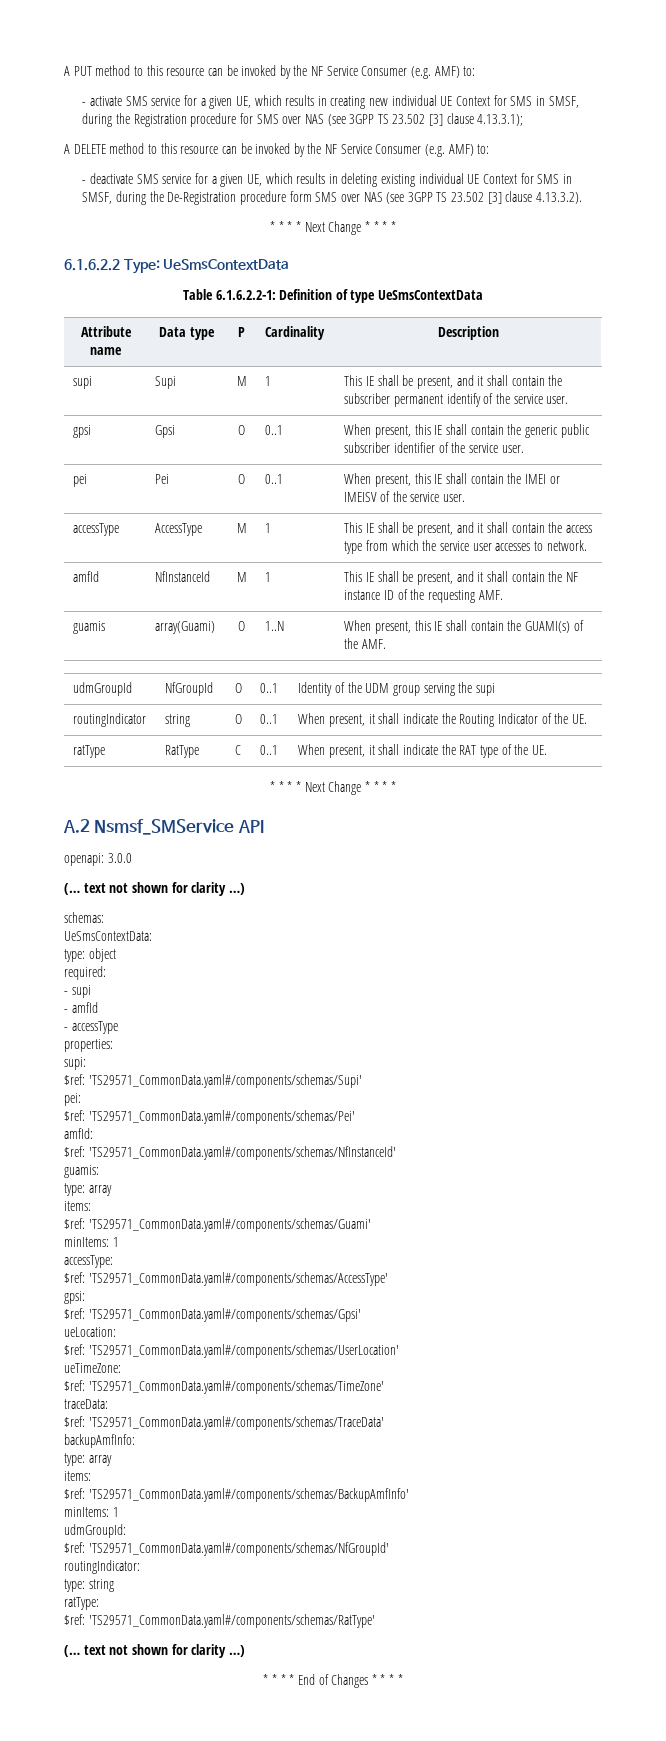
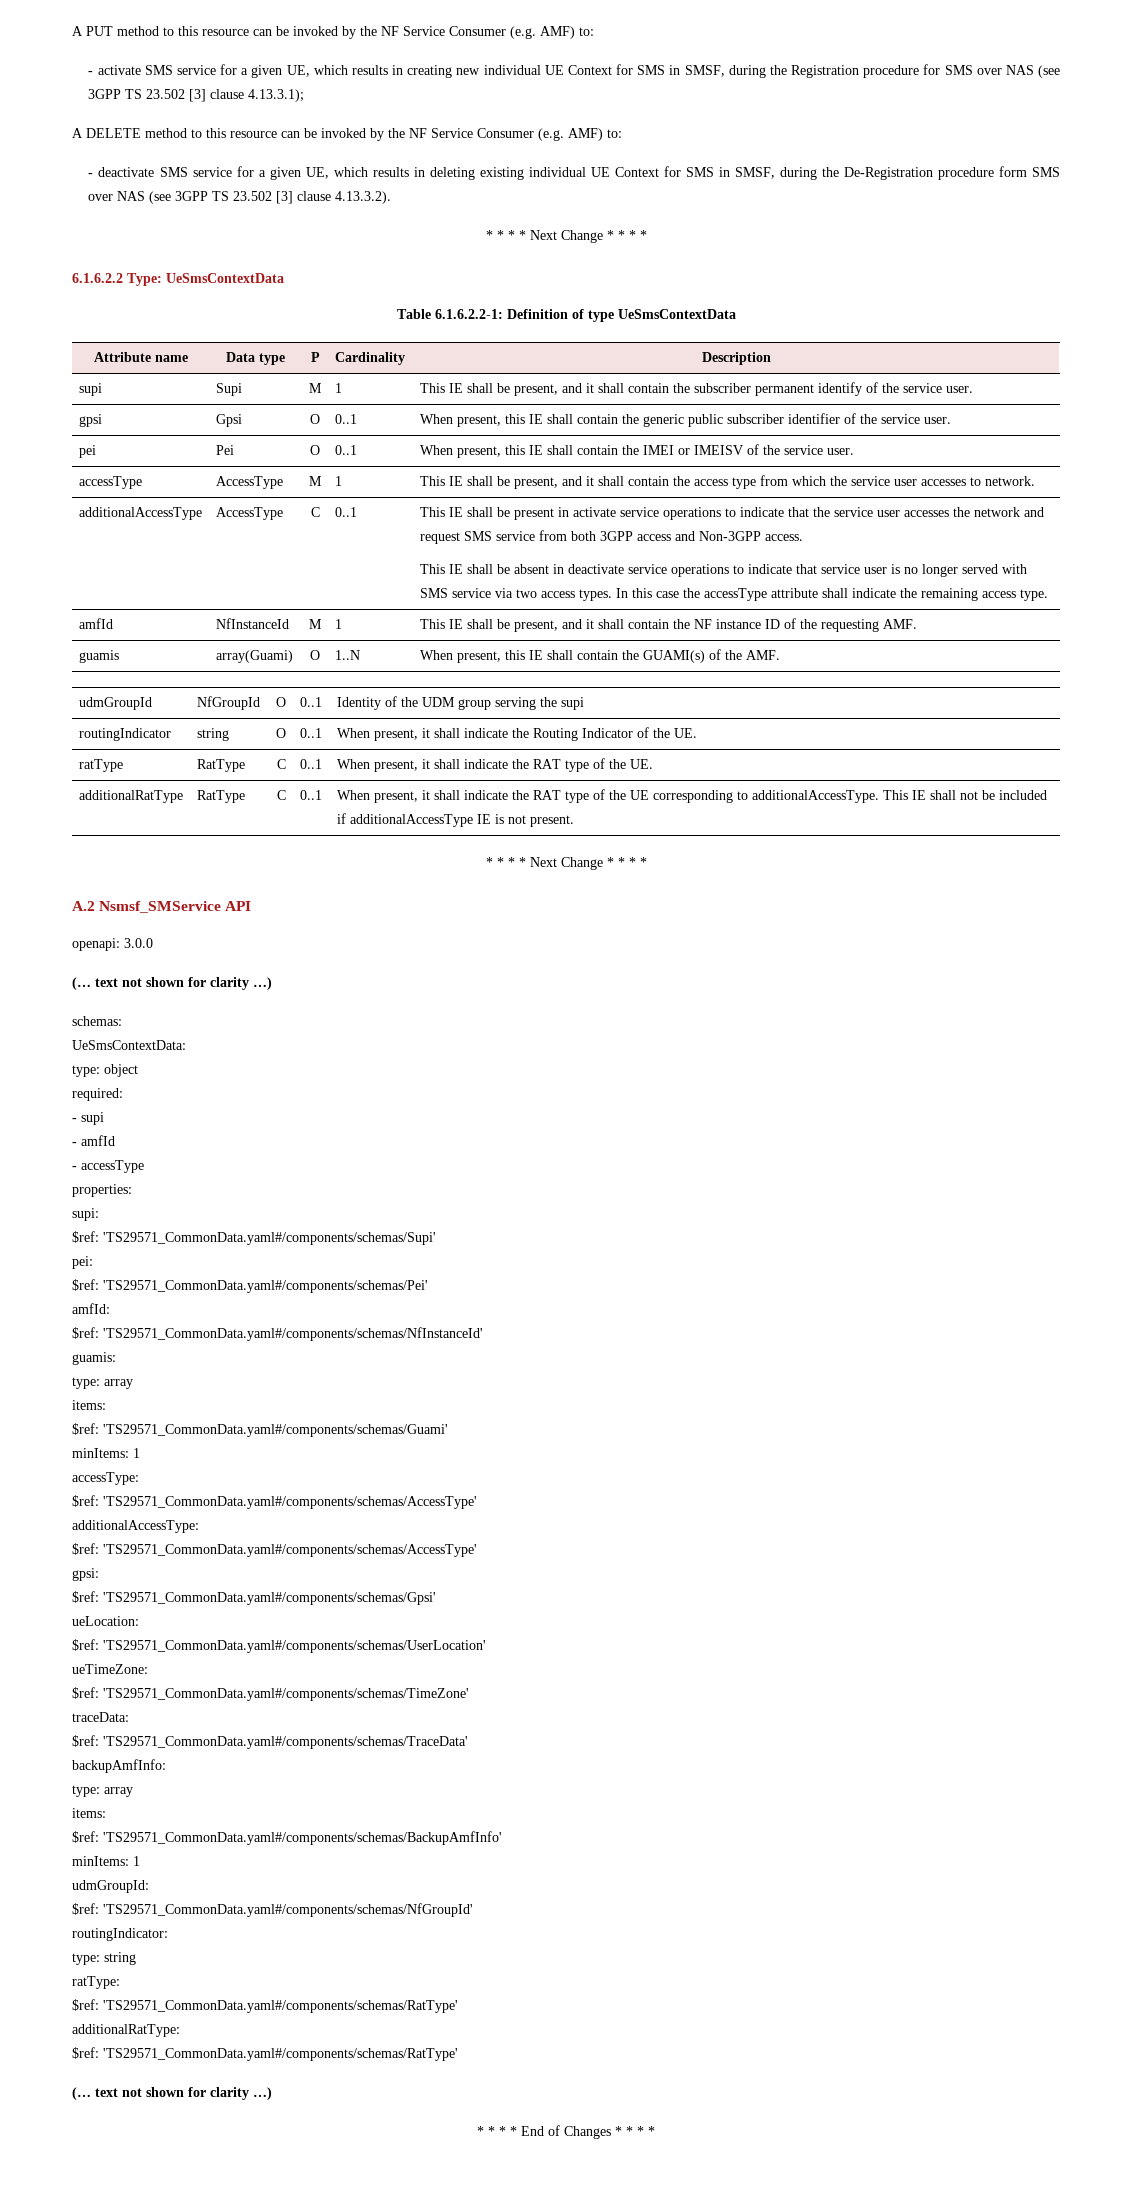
(587, 545) none -> [78,507,202,520] [215,507,283,520] [310,507,320,517] [334,507,357,517] [419,507,1044,520] [419,530,803,544] [419,564,1027,577] [419,588,1048,601] // additionalAccessType | AccessType | C | 0..1 | This IE shall be present in activate service operations to indicate that the service user accesses the network and request SMS service from both 3GPP access and Non-3GPP access. // This IE shall be absent in deactivate service operations to indicate that service user is no longer served with SMS service via two access types. In this case the accessType attribute shall indicate the remaining access type.
(547, 750) none -> [78,790,183,803] [196,790,245,803] [276,790,286,800] [299,790,322,800] [336,789,1047,803] [336,813,574,827] // additionalRatType | RatType | C | 0..1 | When present, it shall indicate the RAT type of the UE corresponding to additionalAccessType. This IE shall not be included if additionalAccessType IE is not present.
(388, 1279) none -> [72,1520,199,1533] [72,1543,477,1557] // additionalAccessType: // $ref: 'TS29571_CommonData.yaml#/components/schemas/AccessType'
(375, 1621) none -> [72,2024,180,2037] [72,2047,458,2061] // additionalRatType: // $ref: 'TS29571_CommonData.yaml#/components/schemas/RatType'

